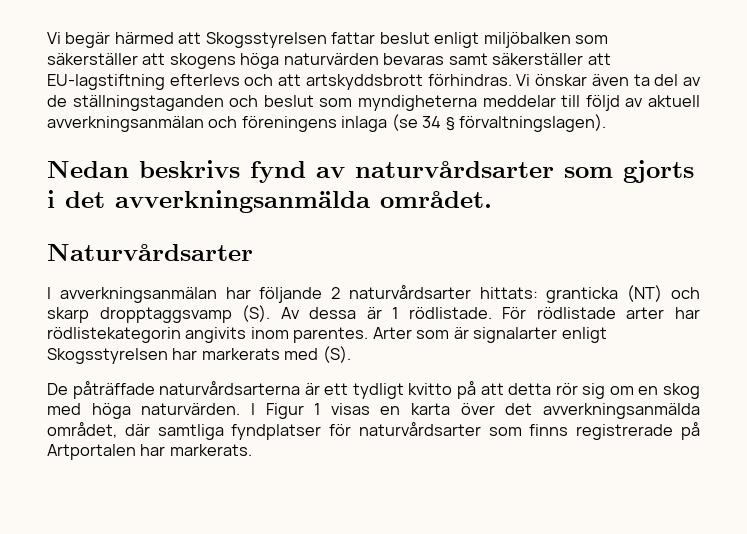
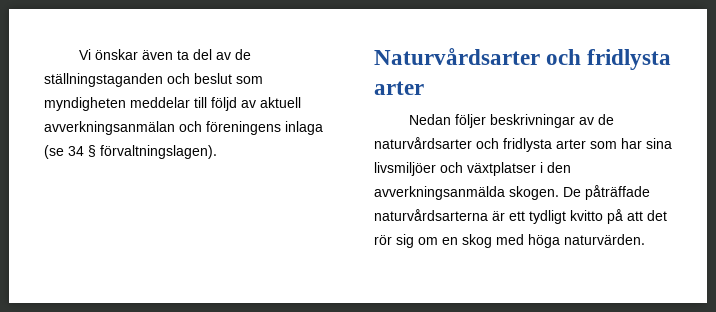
[47,32,609,48] [47,53,611,69] [47,74,531,90] Vi begär härmed att Skogsstyrelsen fattar beslut enligt miljöbalken som säkerställer att skogens höga naturvärden bevaras samt säkerställer att EU-lagstiftning efterlevs och att artskyddsbrott förhindras. Vi -> [79,49,92,60] Vi
[358,95,477,111] myndigheterna -> [44,97,126,111] myndigheten
[47,160,694,183] [47,190,492,213] [47,244,253,261] [47,285,700,303] [47,305,700,323] [47,327,607,343] [47,346,351,364] Nedan beskrivs fynd av naturvårdsarter som gjorts i det avverkningsanmälda området. // Naturvårdsarter // I avverkningsanmälan har följande 2 naturvårdsarter hittats: granticka (NT) och skarp dropptaggsvamp (S). Av dessa är 1 rödlistade. För rödlistade arter har rödlistekategorin angivits inom parentes. Arter som är signalarter enligt Skogsstyrelsen har markerats med (S). // -> [374,48,672,70] [374,81,424,95] [409,114,615,128] [374,137,672,152] [374,162,571,176] [374,186,559,200] Naturvårdsarter och fridlysta arter // Nedan följer beskrivningar av de naturvårdsarter och fridlysta arter som har sina livsmiljöer och växtplatser i den avverkningsanmälda skogen.
[508,383,552,395] detta -> [647,210,667,221] det
[250,403,700,419] [47,422,700,440] [47,444,252,460] I Figur 1 visas en karta över det avverkningsanmälda området, där samtliga fyndplatser för naturvårdsarter som finns registrerade på Artportalen har markerats. -> (645, 239) none

